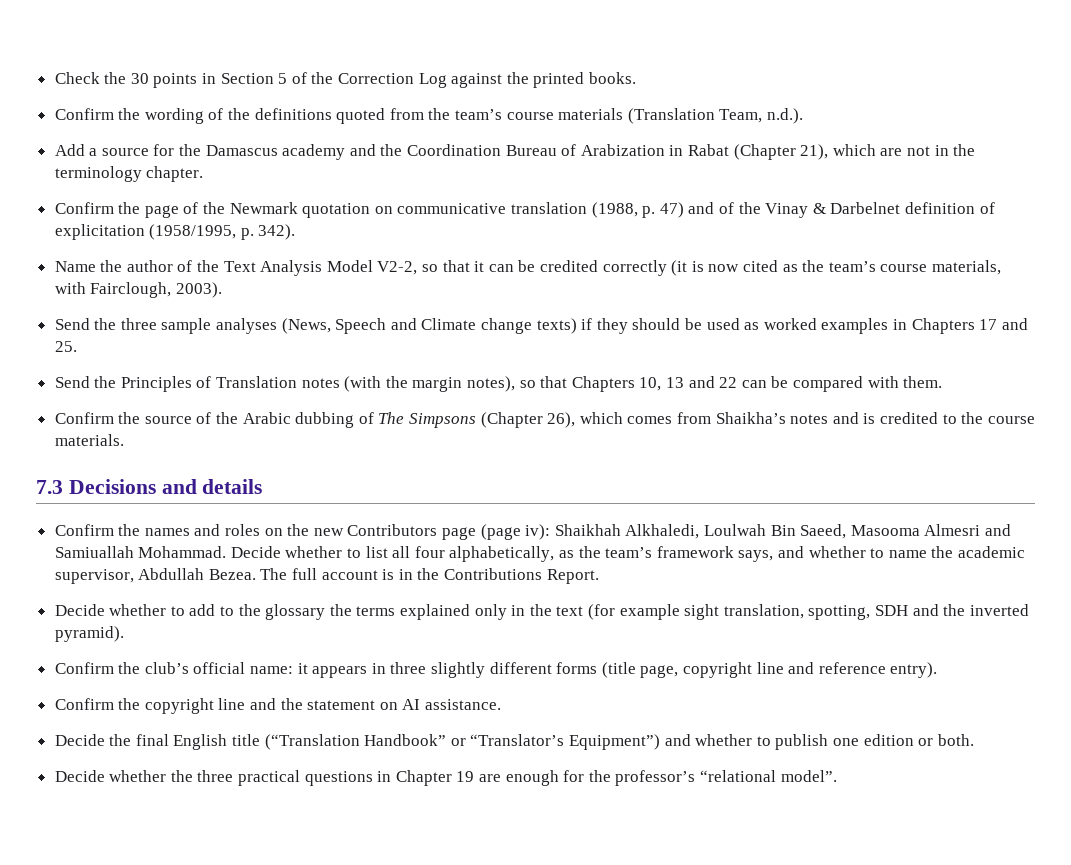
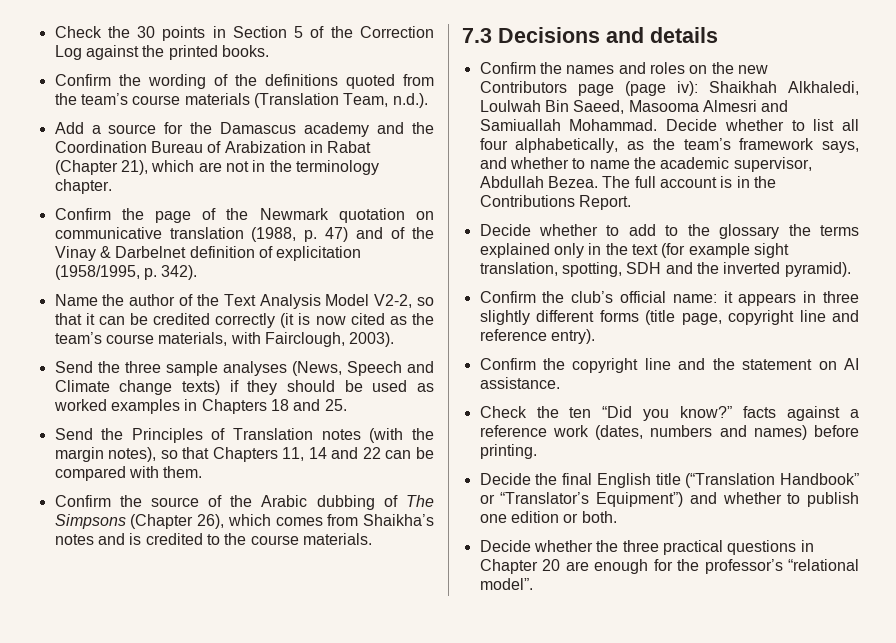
[979,319,998,330] 17 -> [270,399,289,411] 18
[639,377,684,391] 10, 13 -> [282,447,327,461] 11, 14
(502, 704) none -> [479,406,859,421] [479,425,859,440] [479,444,537,459] // Check the ten “Did you know?” facts against a reference work (dates, numbers and names) before printing.
[456,771,475,782] 19 -> [542,559,561,571] 20

